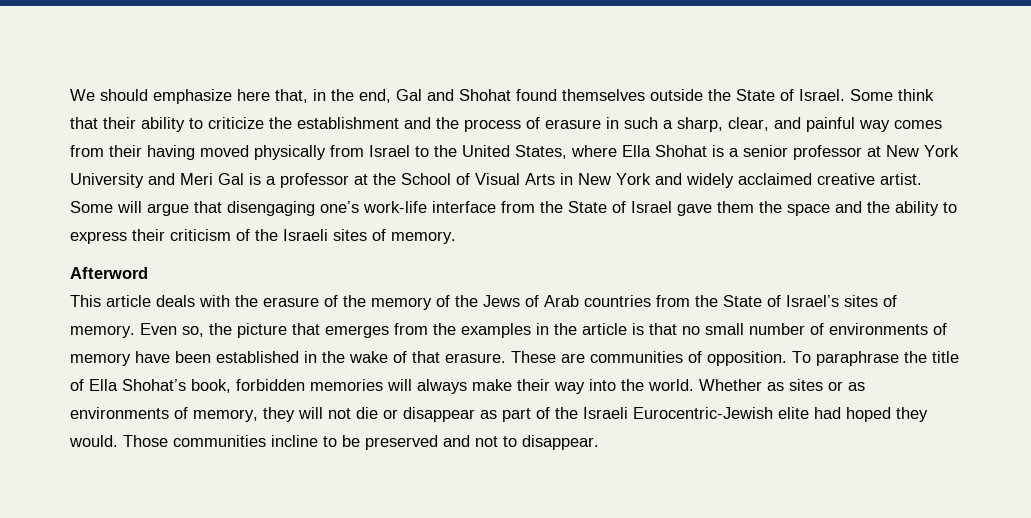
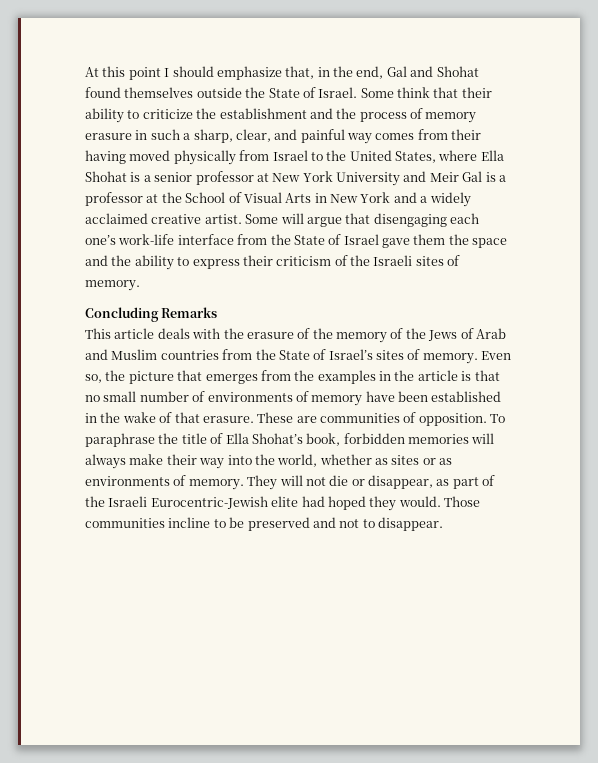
[70,89,95,101] We -> [85,66,170,80] At this point I
[237,89,270,101] here -> (282, 73) none
(540, 123) none -> [425,112,477,123] memory
[180,173,213,185] Meri -> [429,172,459,182] Meir
(682, 179) none -> [420,196,428,203] a
(315, 208) none -> [450,213,479,224] each
[70,267,148,279] Afterword -> [85,307,218,322] Concluding Remarks
(579, 301) none -> [85,349,158,360] and Muslim
[648,379,762,391] world. Whether -> [277,454,372,467] world, whether
[193,407,295,422] memory, they -> [188,475,278,490] memory. They
[403,407,475,422] disappear -> [368,475,433,489] disappear,

